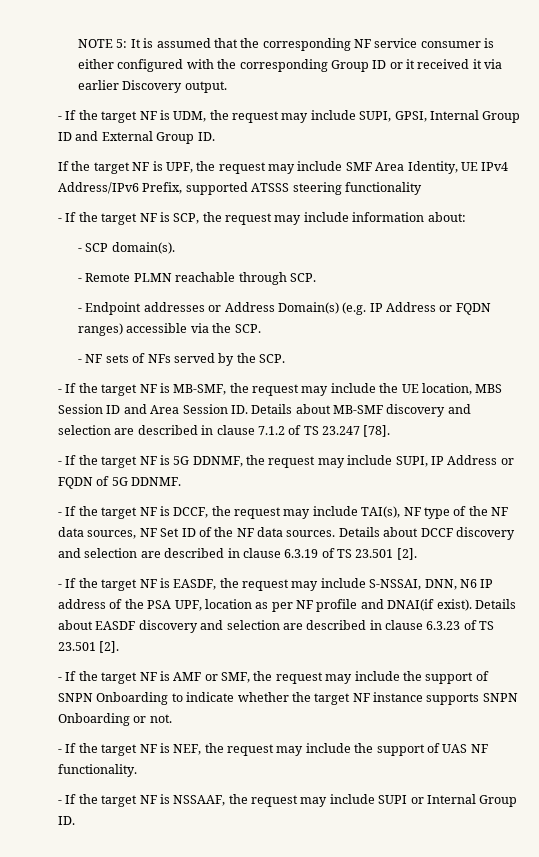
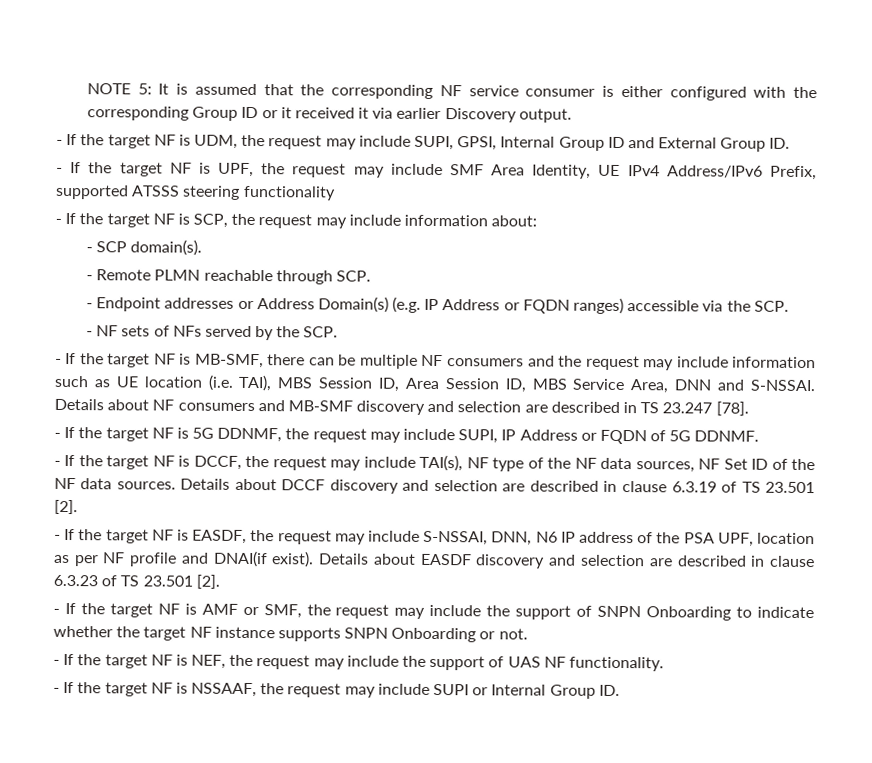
(215, 136) none -> [55,167,63,173] -
[229,383,503,396] [58,404,331,414] the request may include the UE location, MBS Session ID and Area Session ID. Details about -> [267,354,816,371] [53,374,817,394] [53,398,285,412] there can be multiple NF consumers and the request may include information such as UE location (i.e. TAI), MBS Session ID, Area Session ID, MBS Service Area, DNN and S-NSSAI. Details about NF consumers and
[216,425,302,435] clause 7.1.2 of -> (638, 408) none

